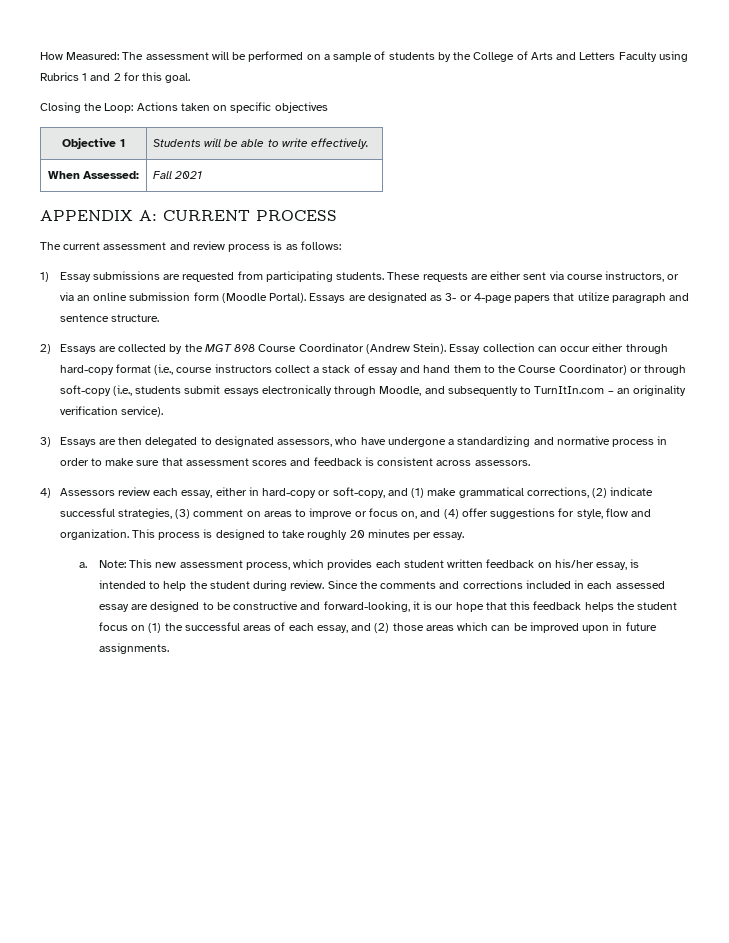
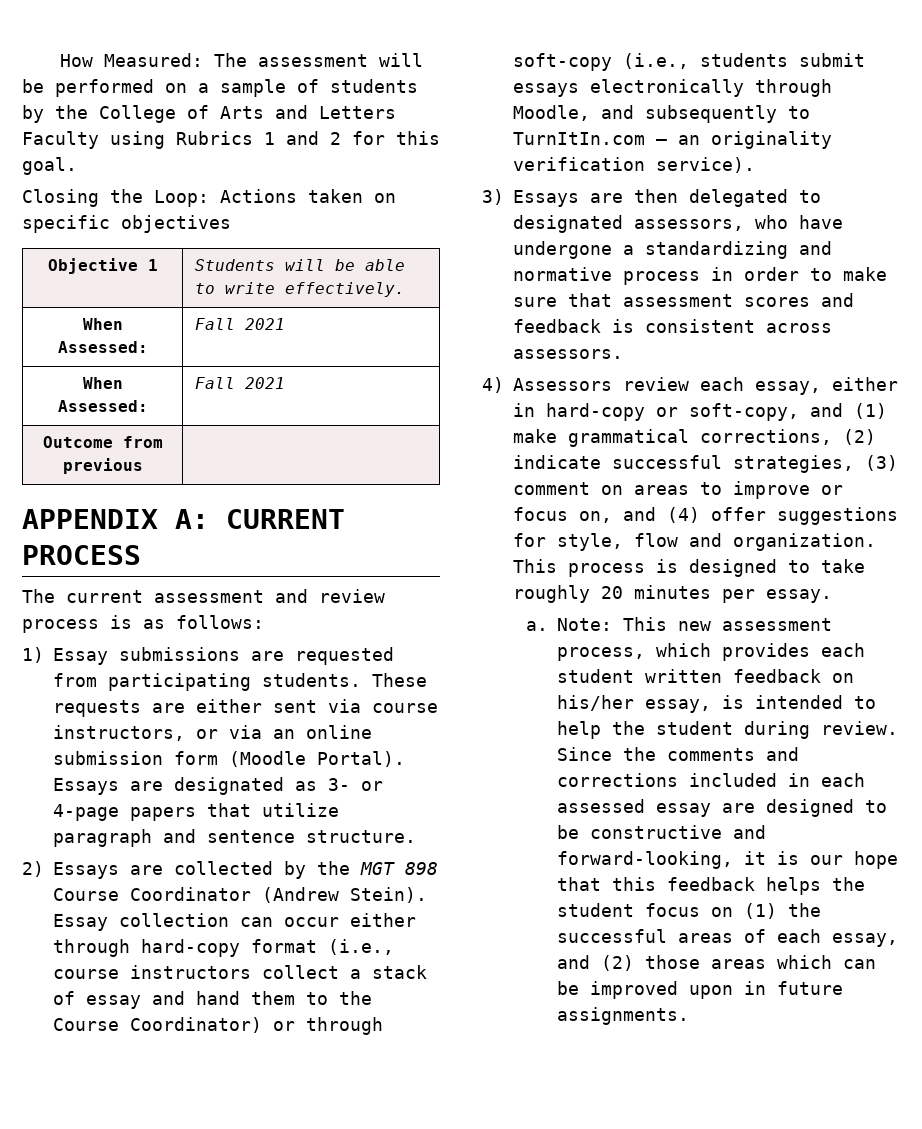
(202, 175) none -> [82,377,123,389] [57,400,148,412] [195,377,286,389] [42,436,163,448] [62,458,143,474] // When Assessed: | Fall 2021 // Outcome from previous |

